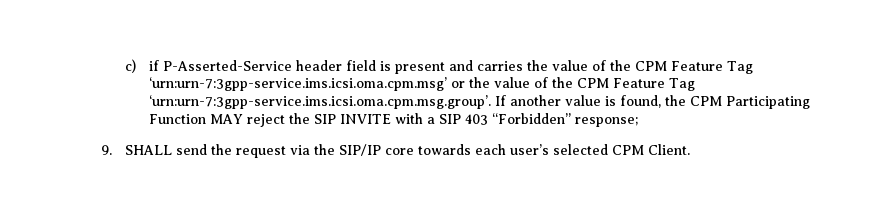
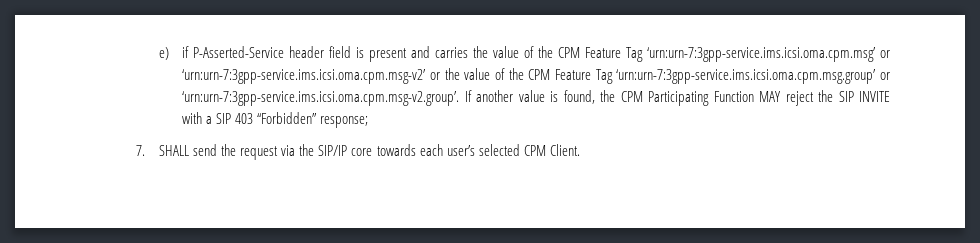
[124,59,136,73] c) -> [159,47,170,60] e)
[468,77,695,91] [148,95,491,109] the value of the CPM Feature Tag ‘urn:urn-7:3gpp-service.ims.icsi.oma.cpm.msg.group’. -> [182,68,890,84] [182,91,460,106] ‘urn:urn-7:3gpp-service.ims.icsi.oma.cpm.msg-v2’ or the value of the CPM Feature Tag ‘urn:urn-7:3gpp-service.ims.icsi.oma.cpm.msg.group’ or ‘urn:urn-7:3gpp-service.ims.icsi.oma.cpm.msg-v2.group’.
[100,145,112,155] 9. -> [136,145,146,156] 7.

